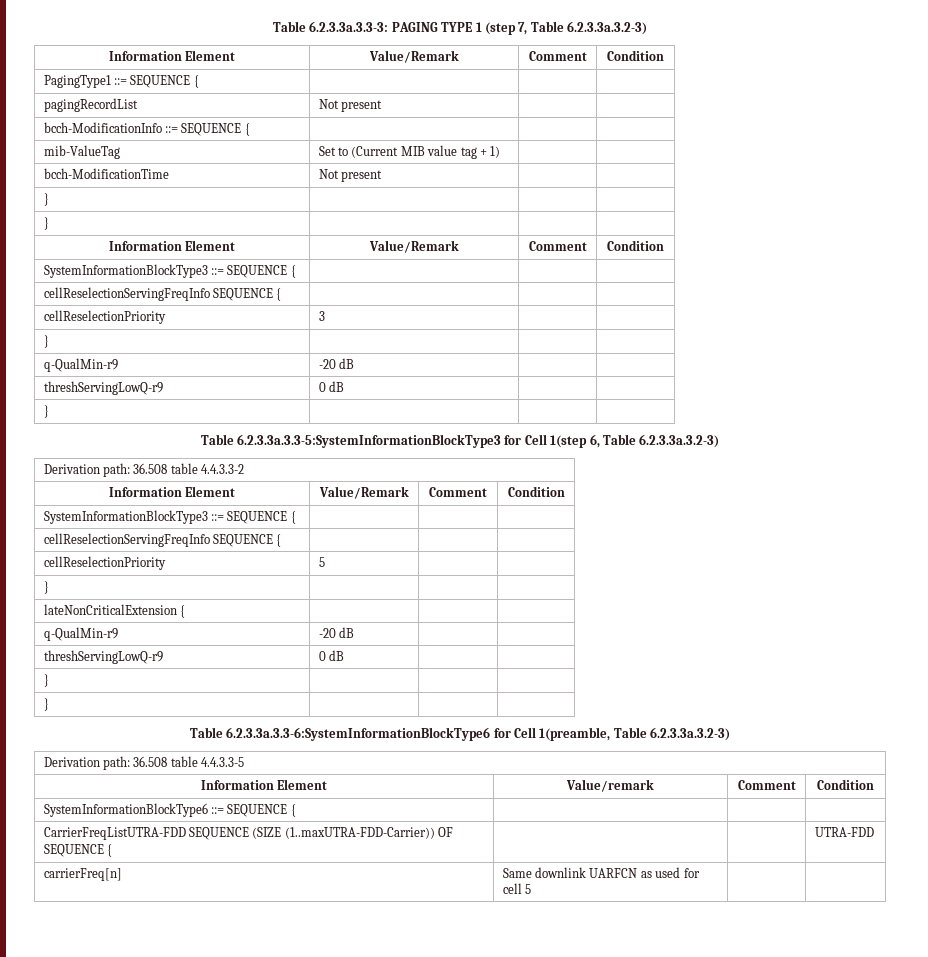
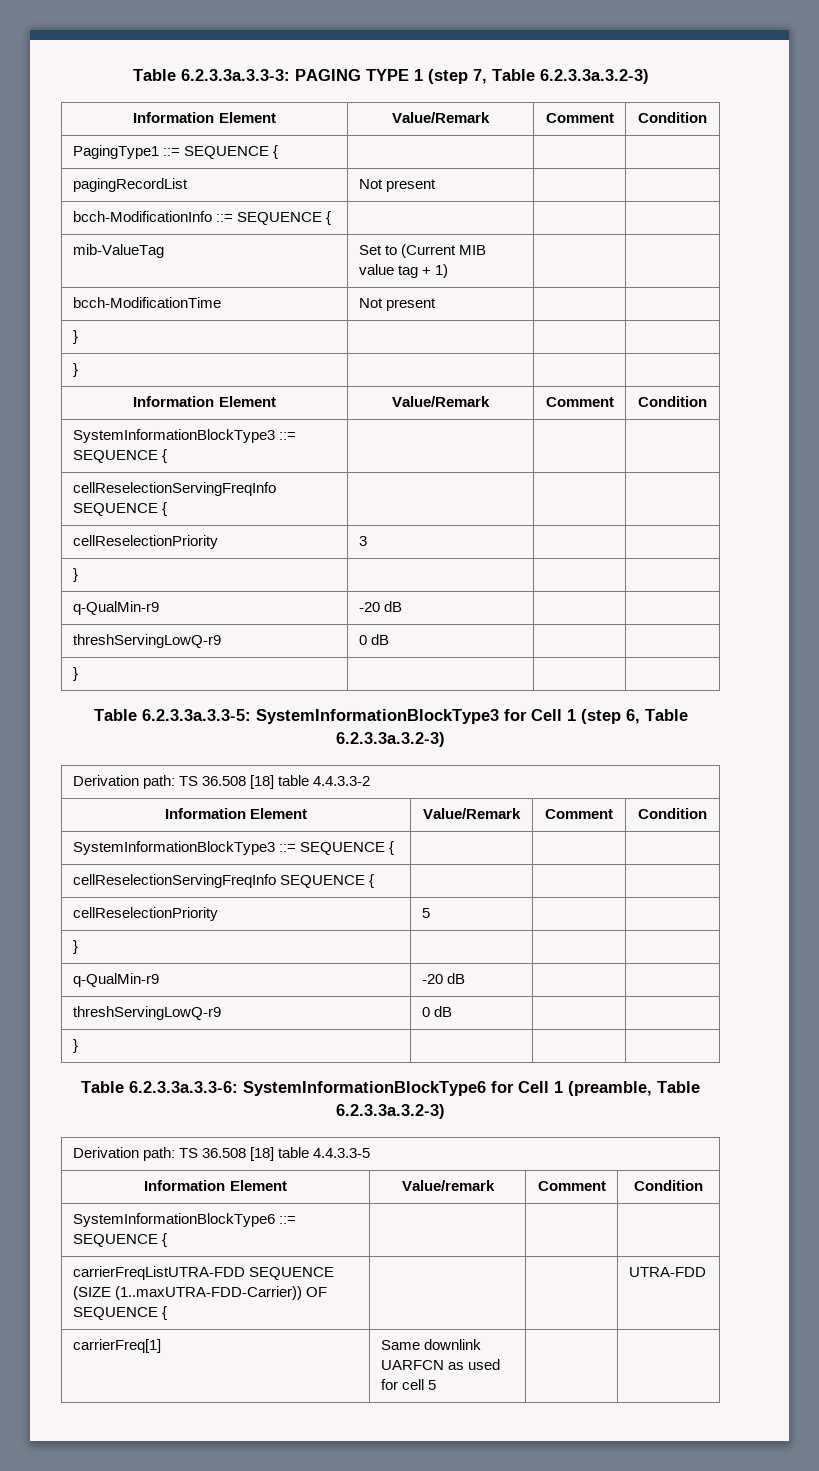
[237,434,588,448] 6.2.3.3a.3.3-5:SystemInformationBlockType3 for Cell 1(step -> [141,709,621,724] 6.2.3.3a.3.3-5: SystemInformationBlockType3 for Cell 1 (step
[133,463,168,474] 36.508 -> [178,775,274,789] TS 36.508 [18]
[43,604,186,618] [43,627,118,641] [318,627,355,638] [43,650,163,664] [318,650,345,661] [43,674,49,687] [43,698,49,711] [189,727,731,741] [43,756,168,770] // lateNonCriticalExtension { | | | // q-QualMin-r9 | -20 dB | | // threshServingLowQ-r9 | 0 dB | | // } | | | // } | | | // Table 6.2.3.3a.3.3-6:SystemInformationBlockType6 for Cell 1(preamble, Table 6.2.3.3a.3.2-3) // Derivation path: 36.508 -> [72,973,159,987] [421,973,465,984] [72,1006,221,1020] [421,1006,452,1017] [72,1039,78,1053] [81,1081,700,1096] [336,1104,445,1119] [72,1147,274,1161] // q-QualMin-r9 | -20 dB | | // threshServingLowQ-r9 | 0 dB | | // } | | | // Table 6.2.3.3a.3.3-6: SystemInformationBlockType6 for Cell 1 (preamble, Table 6.2.3.3a.3.2-3) // Derivation path: TS 36.508 [18]
[43,827,186,840] CarrierFreqListUTRA-FDD -> [72,1266,245,1280] carrierFreqListUTRA-FDD
[43,868,122,881] carrierFreq[n] -> [72,1339,161,1353] carrierFreq[1]

